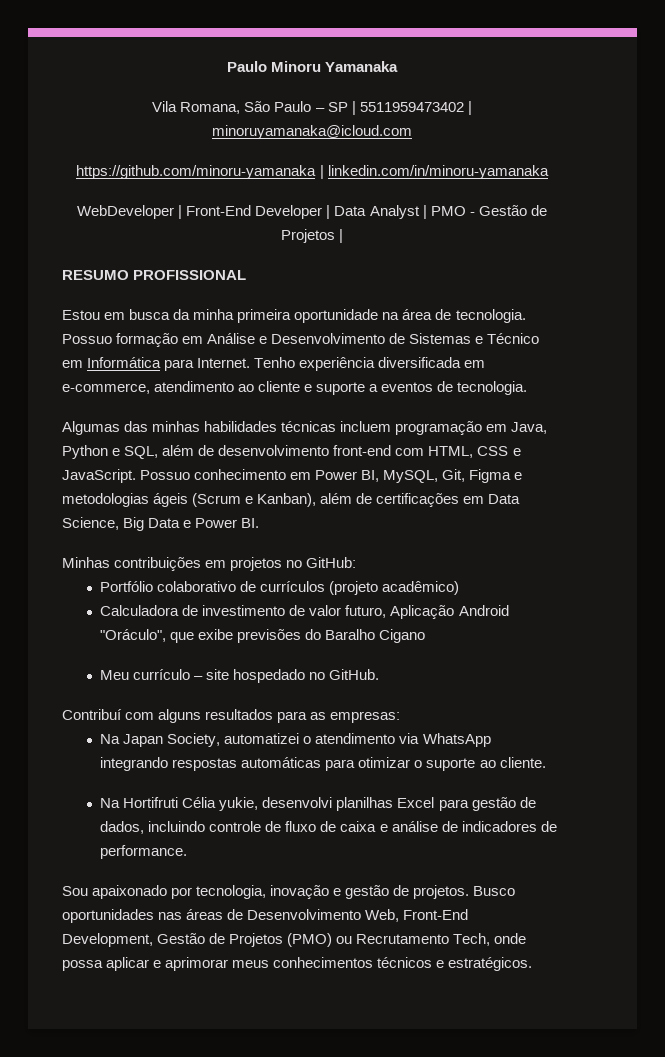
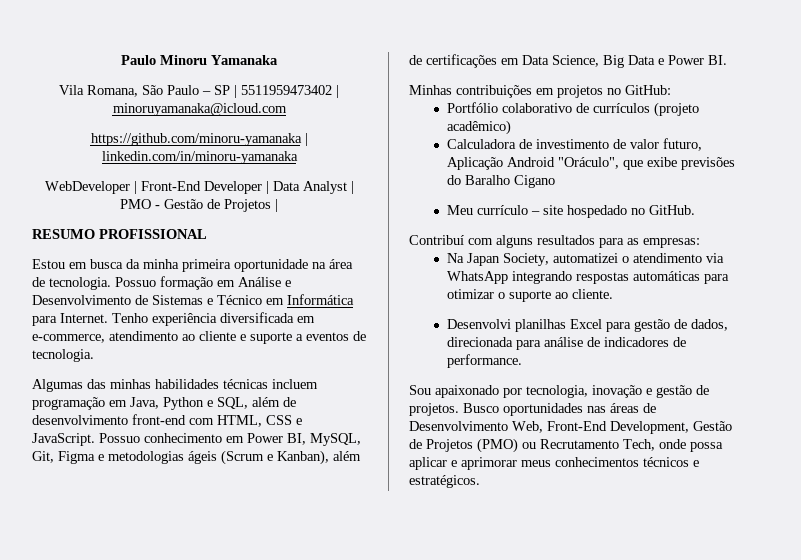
[100,797,333,811] Na Hortifruti Célia yukie, desenvolvi -> [446,319,511,329] Desenvolvi
[148,821,388,832] incluindo controle de fluxo de caixa e -> [446,337,541,350] direcionada para

